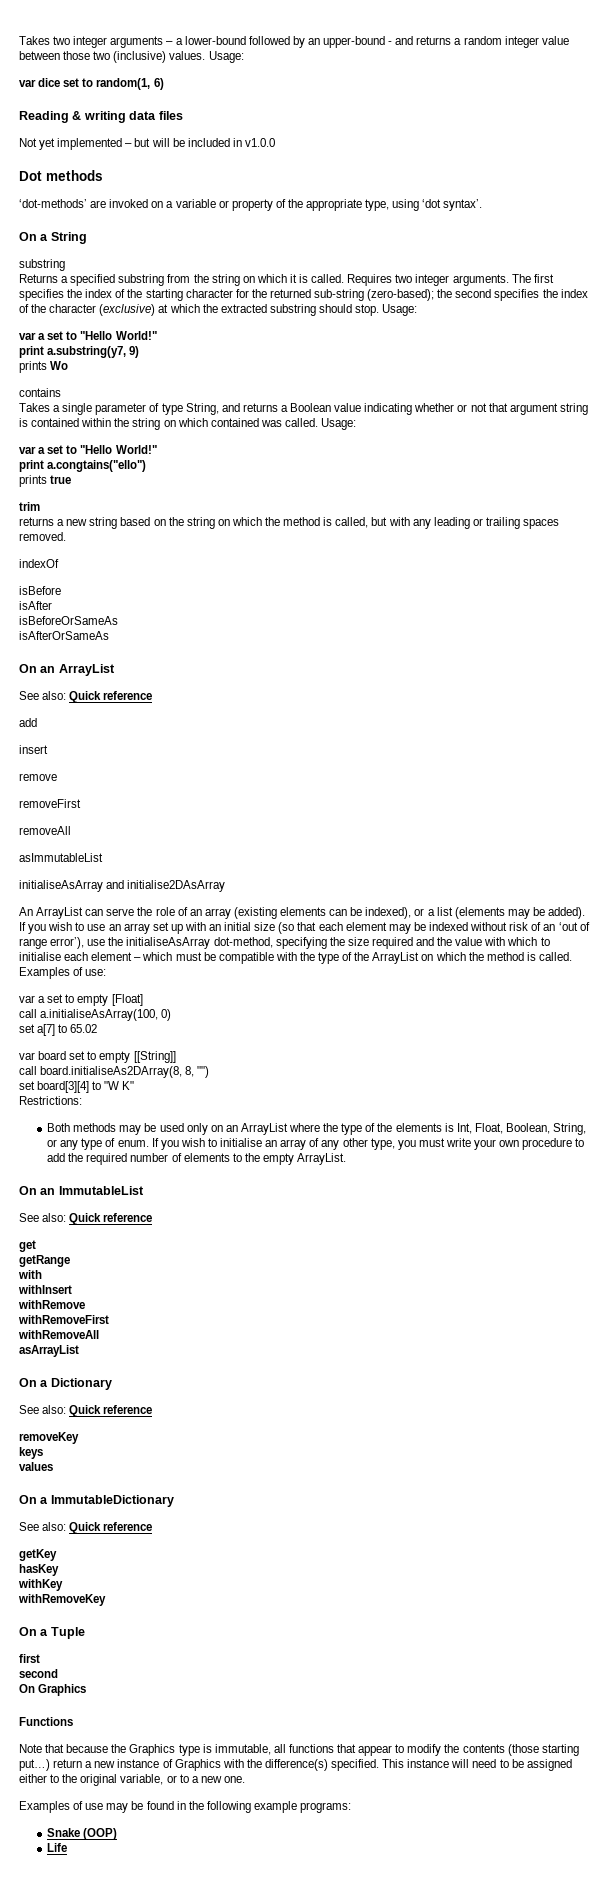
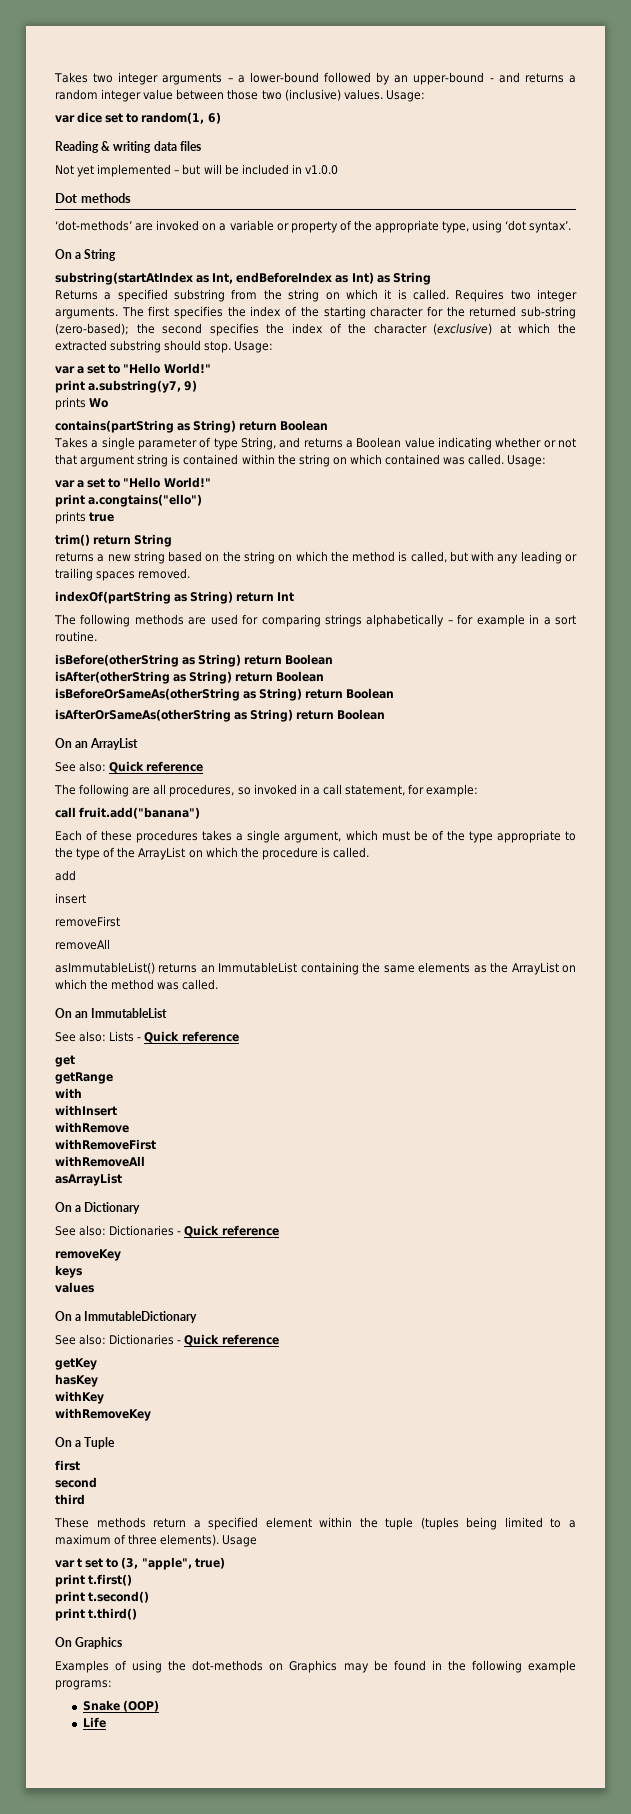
[19,259,65,271] substring -> [55,272,431,285] substring(startAtIndex as Int, endBeforeIndex as Int) as String
[19,388,61,397] contains -> [55,420,329,433] contains(partString as String) return Boolean
[19,502,40,511] trim -> [55,534,173,547] trim() return String
[19,559,59,568] [19,586,61,595] [19,601,52,610] [19,616,118,625] [19,631,109,640] indexOf // isBefore // isAfter // isBeforeOrSameAs // isAfterOrSameAs -> [55,591,295,604] [54,614,577,627] [55,631,97,642] [55,654,334,667] [55,671,325,684] [55,688,395,701] [55,709,386,722] indexOf(partString as String) return Int // The following methods are used for comparing strings alphabetically – for example in a sort routine. // isBefore(otherString as String) return Boolean // isAfter(otherString as String) return Boolean // isBeforeOrSameAs(otherString as String) return Boolean // isAfterOrSameAs(otherString as String) return Boolean
[19,718,37,727] [19,745,48,754] [19,773,57,781] [19,799,81,808] [19,826,71,835] [19,853,103,862] [19,880,226,892] [19,907,586,919] [19,922,590,934] [19,937,550,949] [19,952,297,964] add // insert // remove // removeFirst // removeAll // asImmutableList // initialiseAsArray and initialise2DAsArray // An ArrayList can serve the role of an array (existing elements can be indexed), or a list (elements may be added). If you wish to use an array set up with an initial size (so that each element may be indexed without risk of an ‘out of range error’), use the initialiseAsArray dot-method, specifying the size required and the value with which to initialise each element – which must be compatible with -> [54,784,479,797] [55,807,201,819] [55,830,576,843] The following are all procedures, so invoked in a call statement, for example: // call fruit.add("banana") // Each of these procedures takes a single argument, which must be of the type appropriate to
[486,952,572,961] [19,967,107,979] [19,994,143,1006] [19,1009,172,1021] [19,1024,98,1036] [19,1051,176,1063] [19,1066,210,1078] [19,1081,135,1093] [19,1096,82,1105] [47,1123,587,1135] [47,1138,585,1150] [47,1153,347,1165] method is called. Examples of use: // var a set to empty [Float] // call a.initialiseAsArray(100, 0) // set a[7] to 65.02 // var board set to empty [[String]] // call board.initialiseAs2DArray(8, 8, "") // set board[3][4] to "W K" // Restrictions: // Both methods may be used only on an ArrayList where the type of the elements is Int, Float, Boolean, String, or any type of enum. If you wish to initialise an array of any other type, you must write your own procedure to add the required number of elements to the empty ArrayList. -> [261,847,370,860] [55,870,76,881] [55,893,86,904] [55,916,120,927] [55,939,110,950] [55,962,576,975] [55,979,219,990] procedure is called. // add // insert // removeFirst // removeAll // asImmutableList() returns an ImmutableList containing the same elements as the ArrayList on which the method was called.
(67, 1217) none -> [109,1031,142,1042] Lists -
(67, 1409) none -> [109,1225,182,1236] Dictionaries -
(67, 1526) none -> [109,1334,182,1345] Dictionaries -
[19,1684,87,1696] [19,1717,73,1726] [19,1744,579,1756] [19,1759,572,1771] [19,1774,245,1786] [19,1801,104,1813] On Graphics // Functions // Note that because the Graphics type is immutable, all functions that appear to modify the contents (those starting put…) return a new instance of Graphics with the difference(s) specified. This instance will need to be assigned either to the original variable, or to a new one. // Examples of use -> [55,1494,85,1505] [54,1517,577,1530] [55,1534,258,1547] [55,1557,225,1570] [55,1574,133,1587] [55,1591,150,1604] [55,1608,138,1621] [55,1637,123,1649] [55,1660,338,1673] third // These methods return a specified element within the tuple (tuples being limited to a maximum of three elements). Usage // var t set to (3, "apple", true) // print t.first() // print t.second() // print t.third() // On Graphics // Examples of using the dot-methods on Graphics

